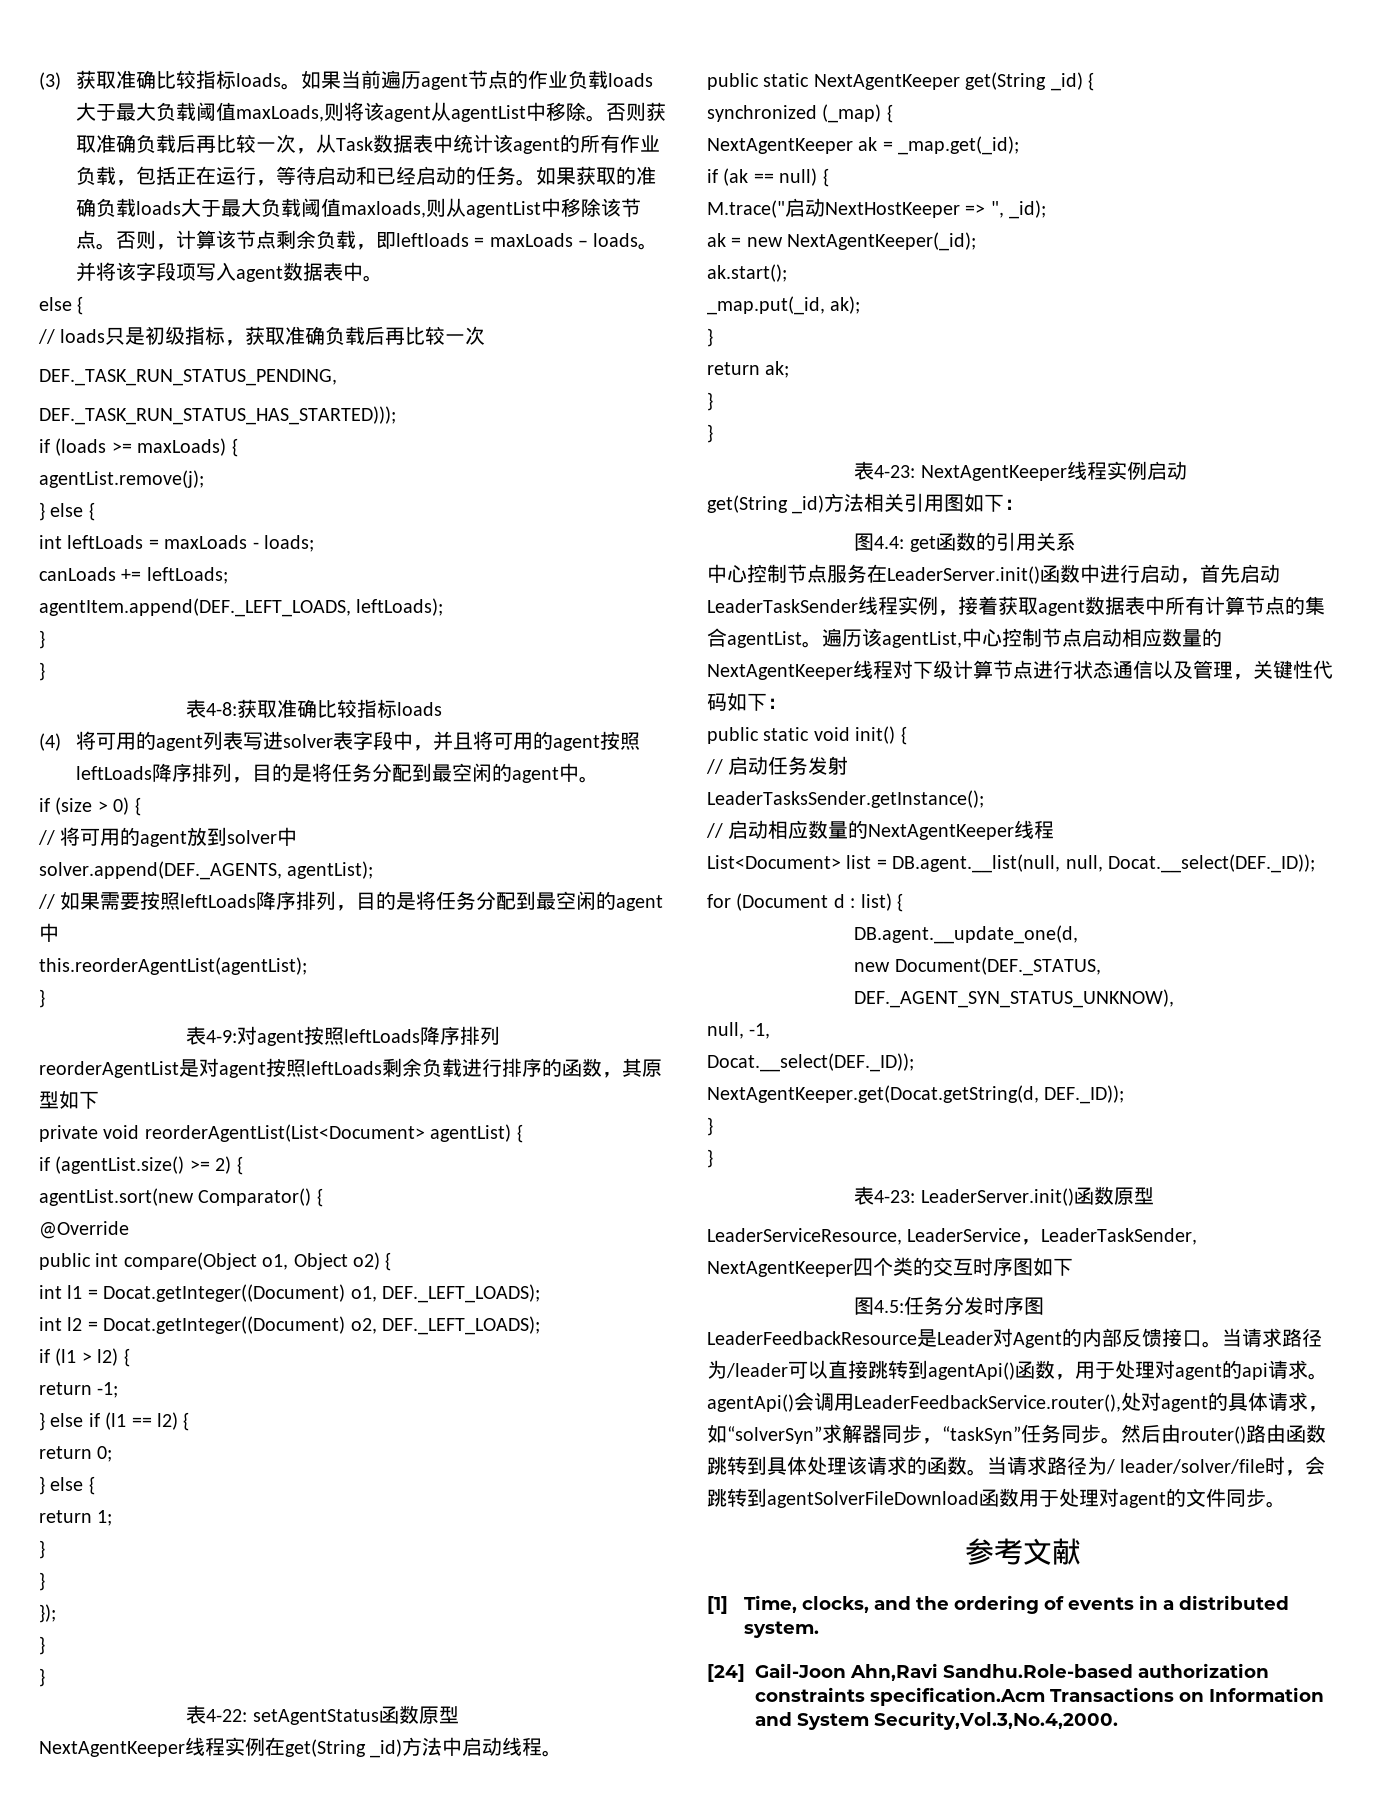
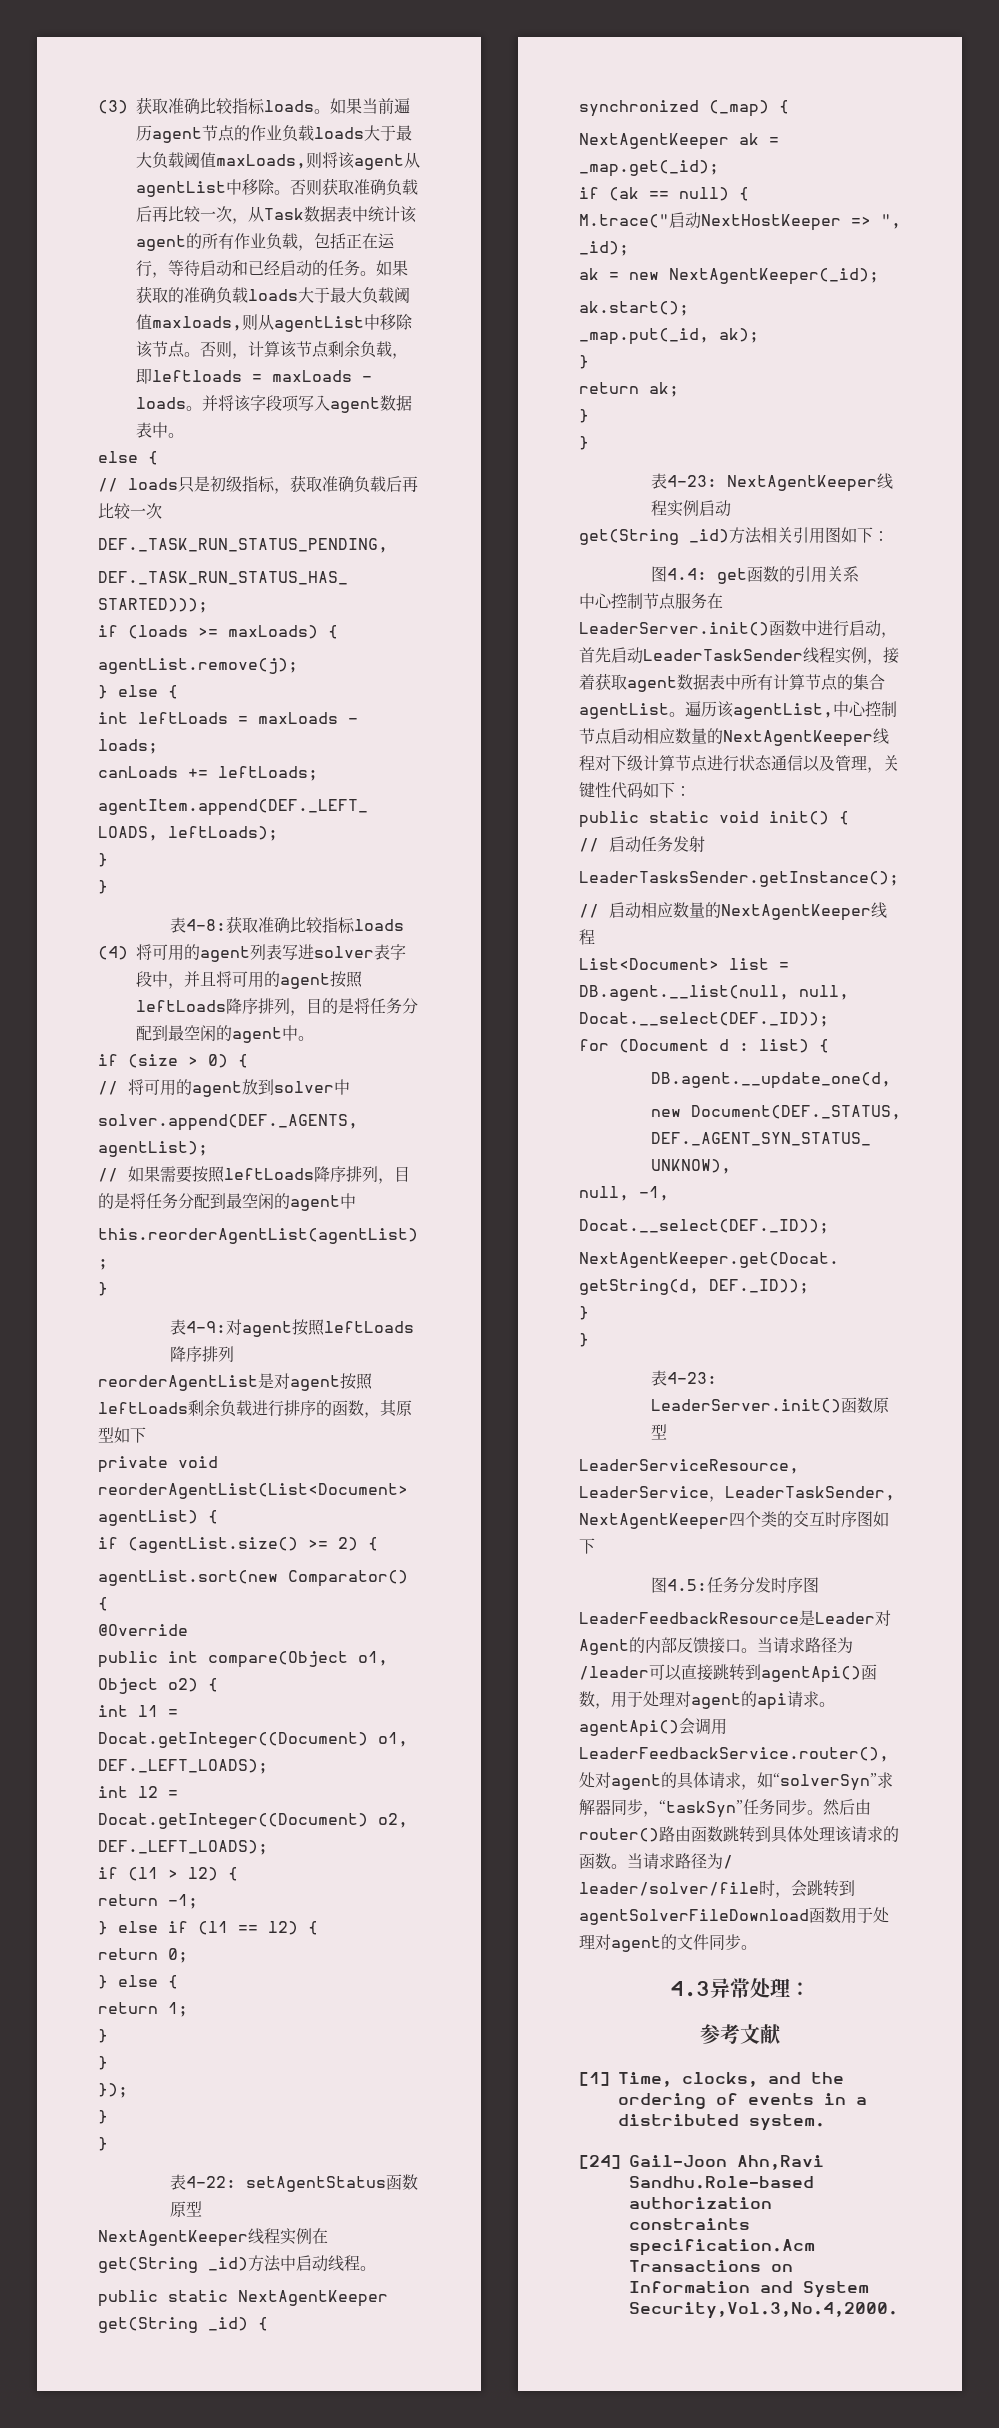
(1286, 1504) none -> [670,1978,810,1998] // 4.3异常处理：

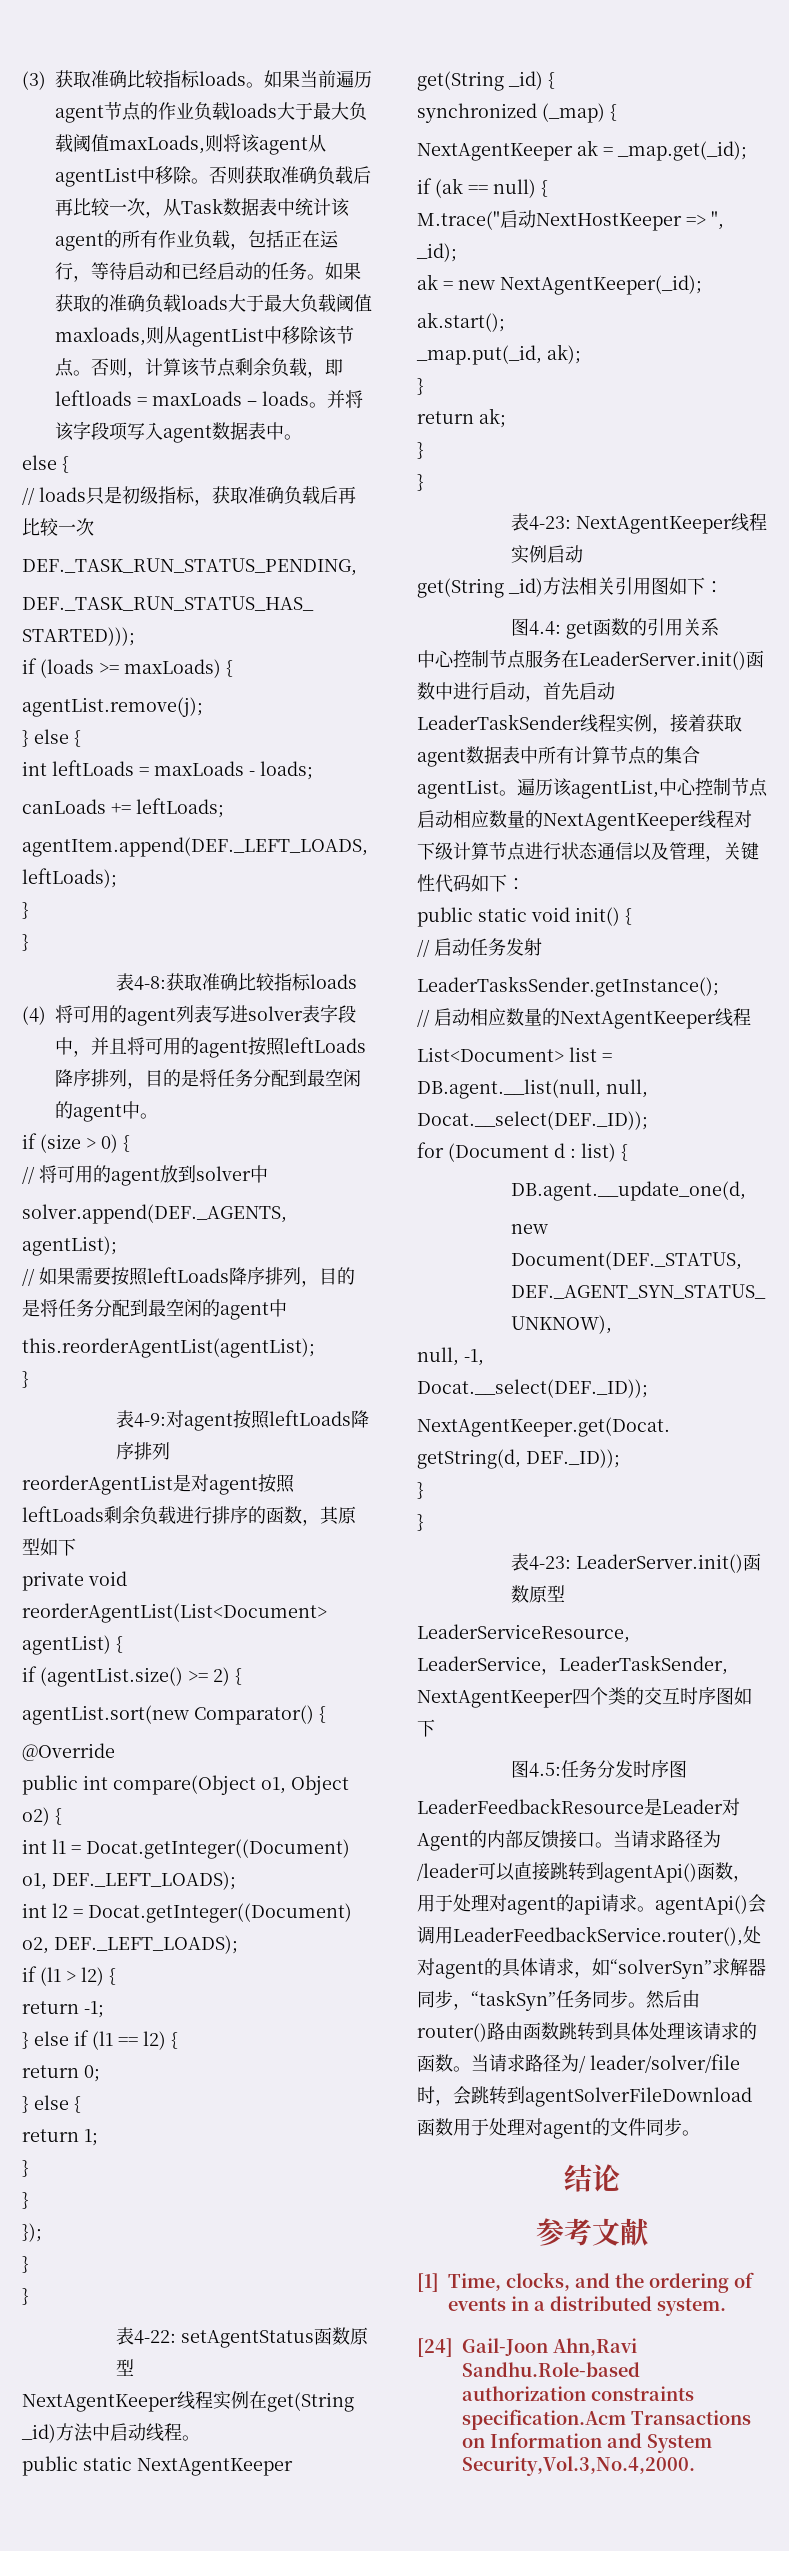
[670,1978,810,1998] 4.3异常处理： -> [564,2164,620,2192] 结论

